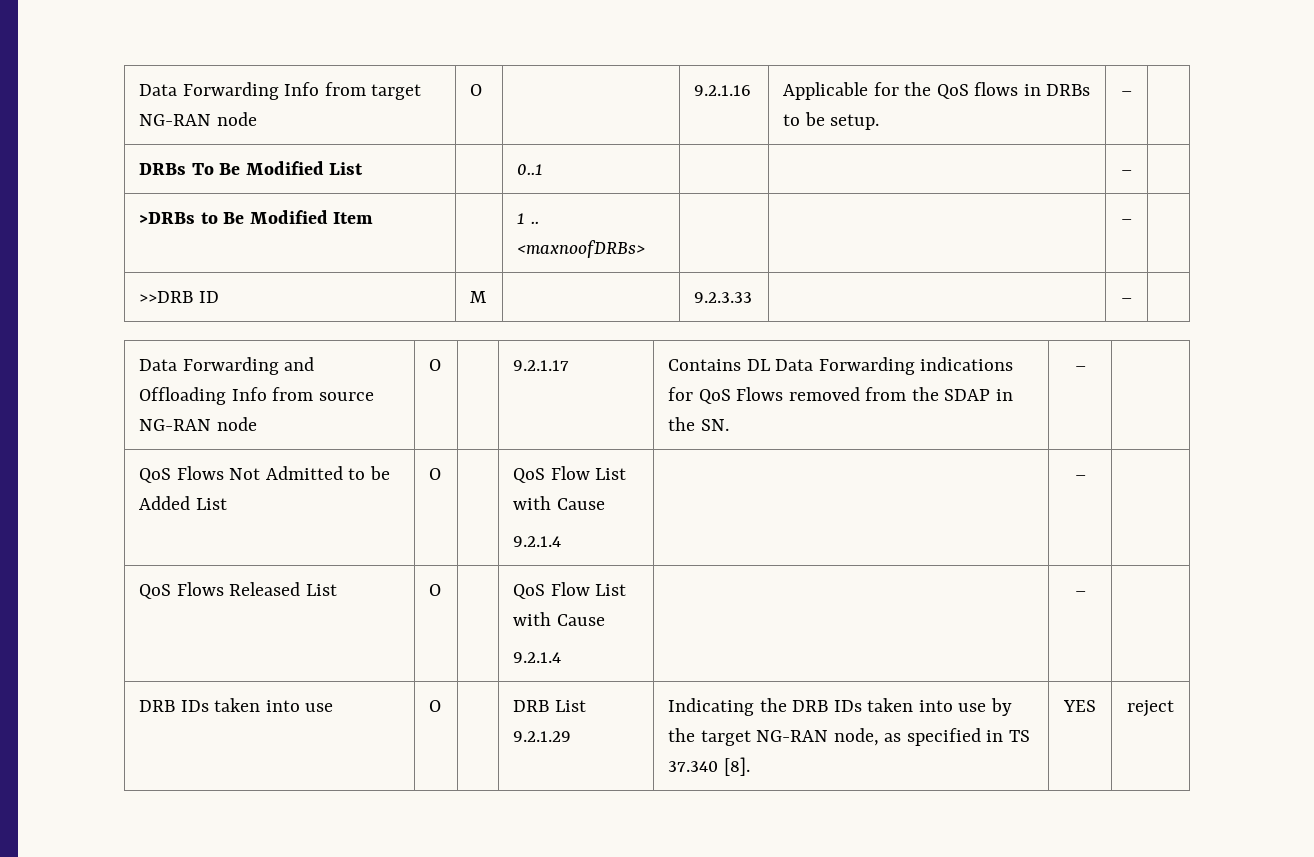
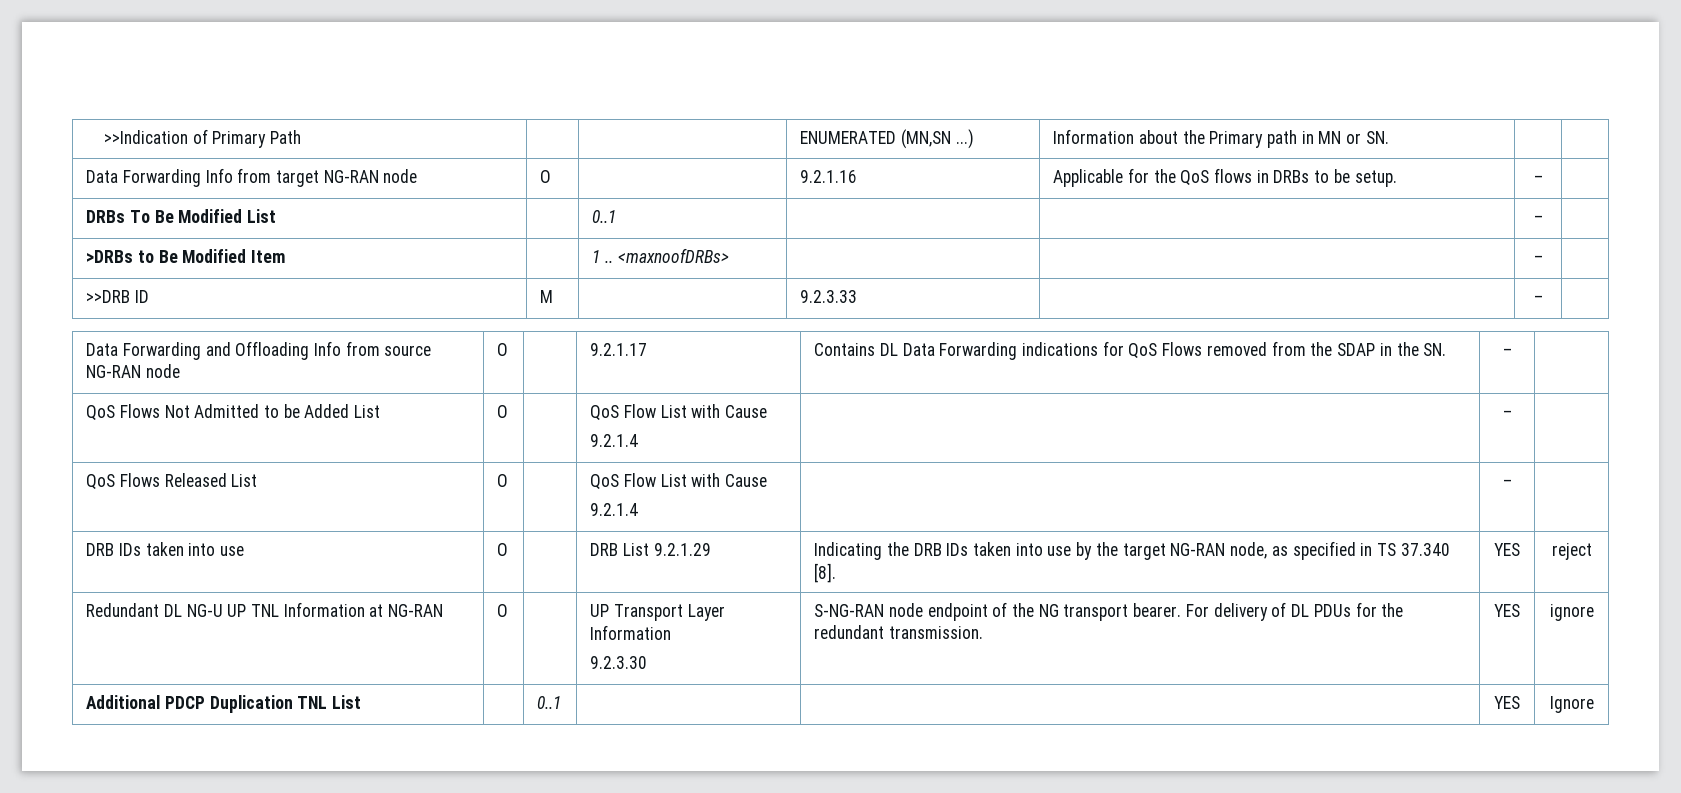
(138, 90) none -> [103,129,301,148] [800,129,974,149] [1053,129,1389,148] >>Indication of Primary Path | | | ENUMERATED (MN,SN ...) | Information about the Primary path in MN or SN. | | //
(1174, 708) none -> [86,602,444,617] [497,604,509,617] [590,604,725,621] [590,625,672,640] [590,656,648,669] [814,602,1404,621] [814,625,983,639] [1494,604,1520,617] [1549,604,1594,621] [86,695,362,713] [537,696,562,709] [1494,696,1520,709] [1549,696,1594,713] // Redundant DL NG-U UP TNL Information at NG-RAN | O | | UP Transport Layer Information // 9.2.3.30 | S-NG-RAN node endpoint of the NG transport bearer. For delivery of DL PDUs for the redundant transmission. | YES | ignore // Additional PDCP Duplication TNL List | | 0..1 | | | YES | Ignore

